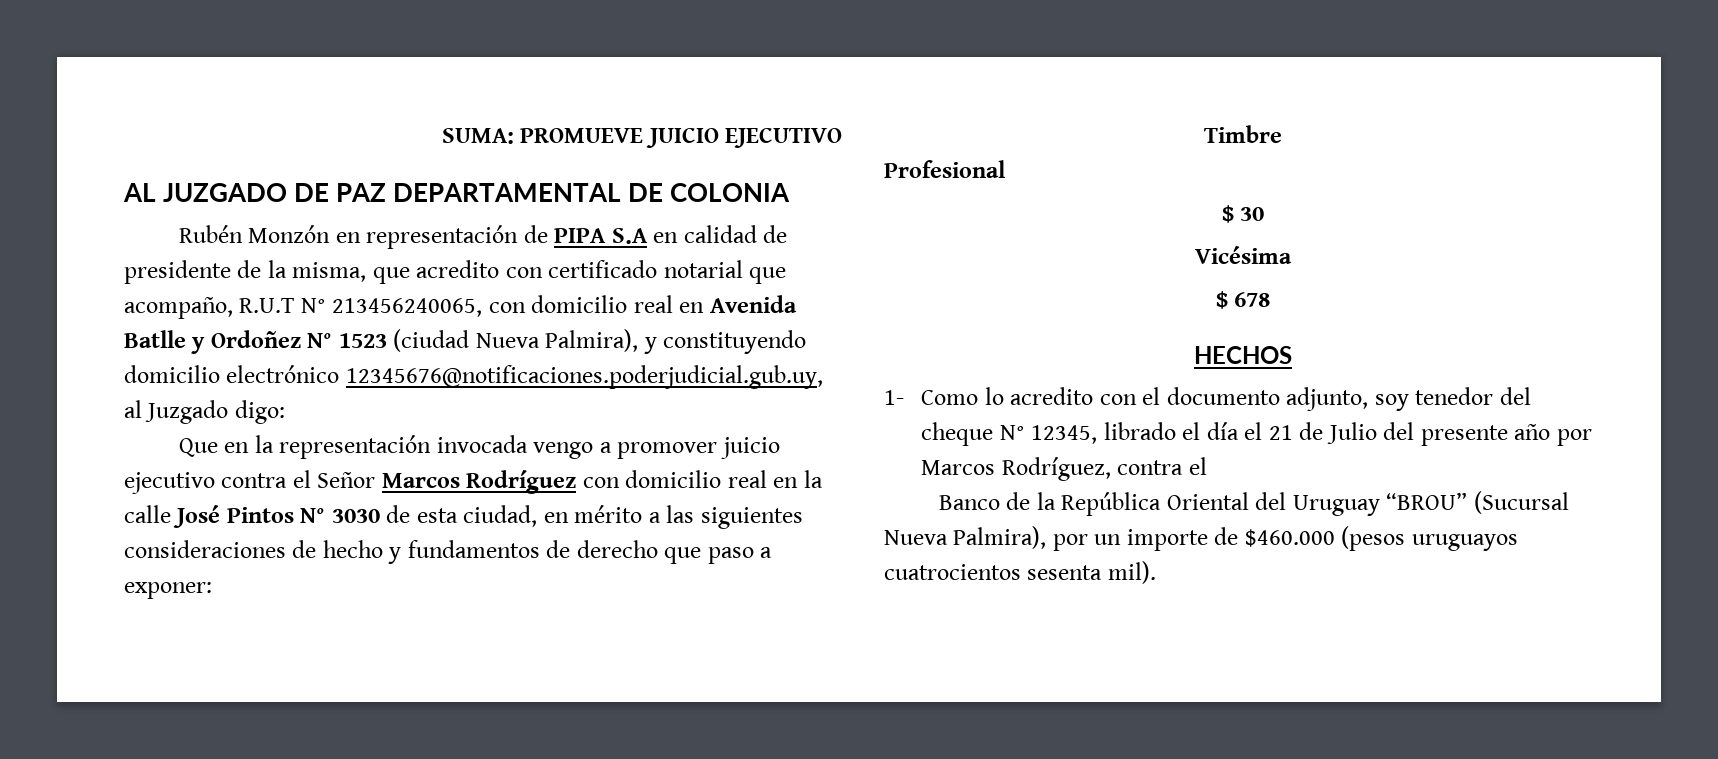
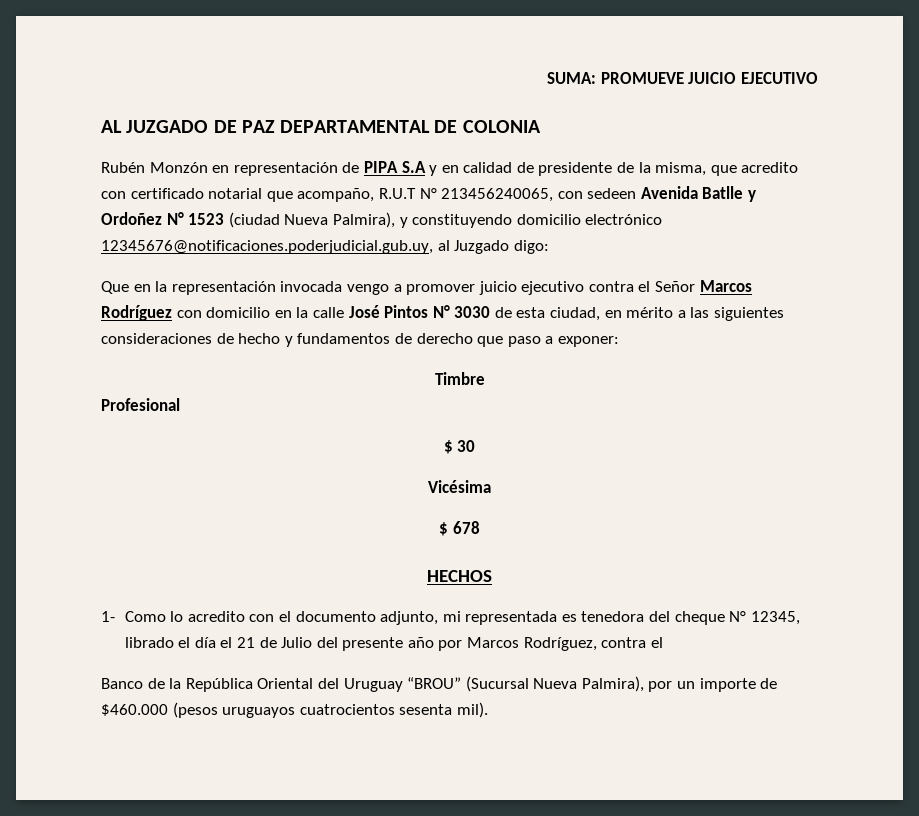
(648, 236) none -> [429,165,438,176] y
[531,295,705,313] domicilio real en -> [587,188,637,199] sedeen
[727,470,767,488] real -> (271, 312) none
[1374,387,1494,411] soy tenedor -> [442,611,645,625] mi representada es tenedora

